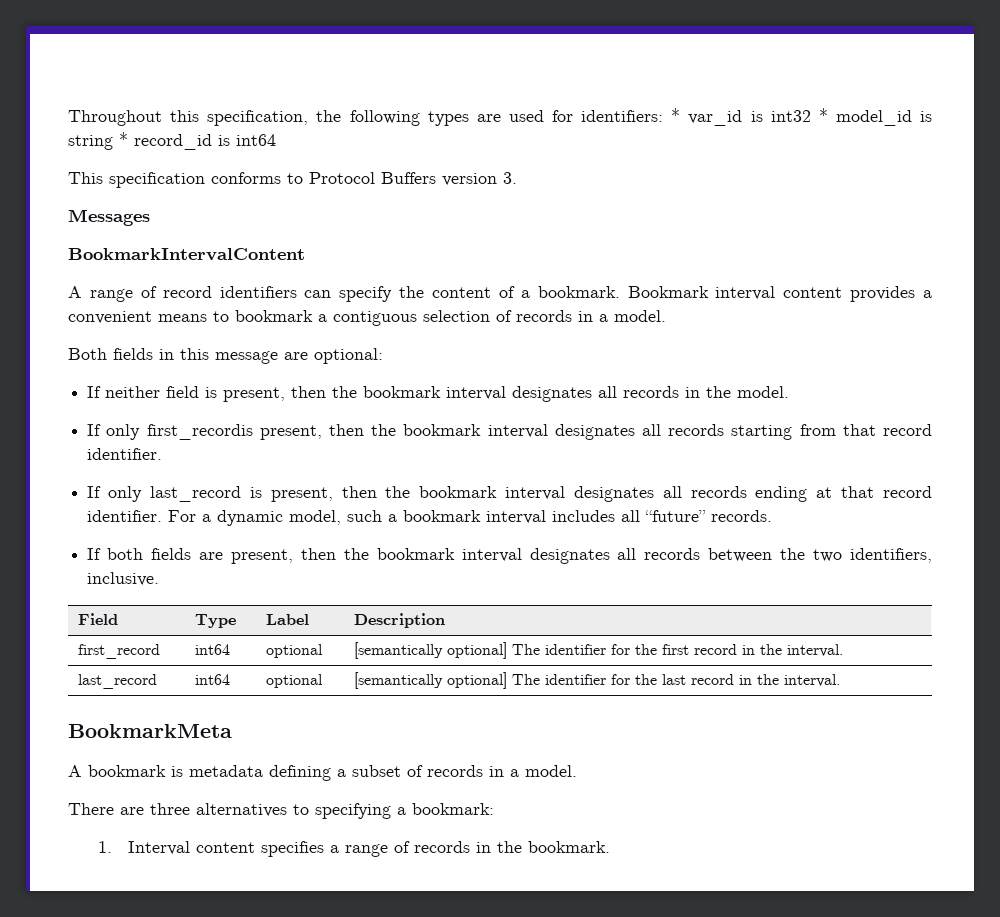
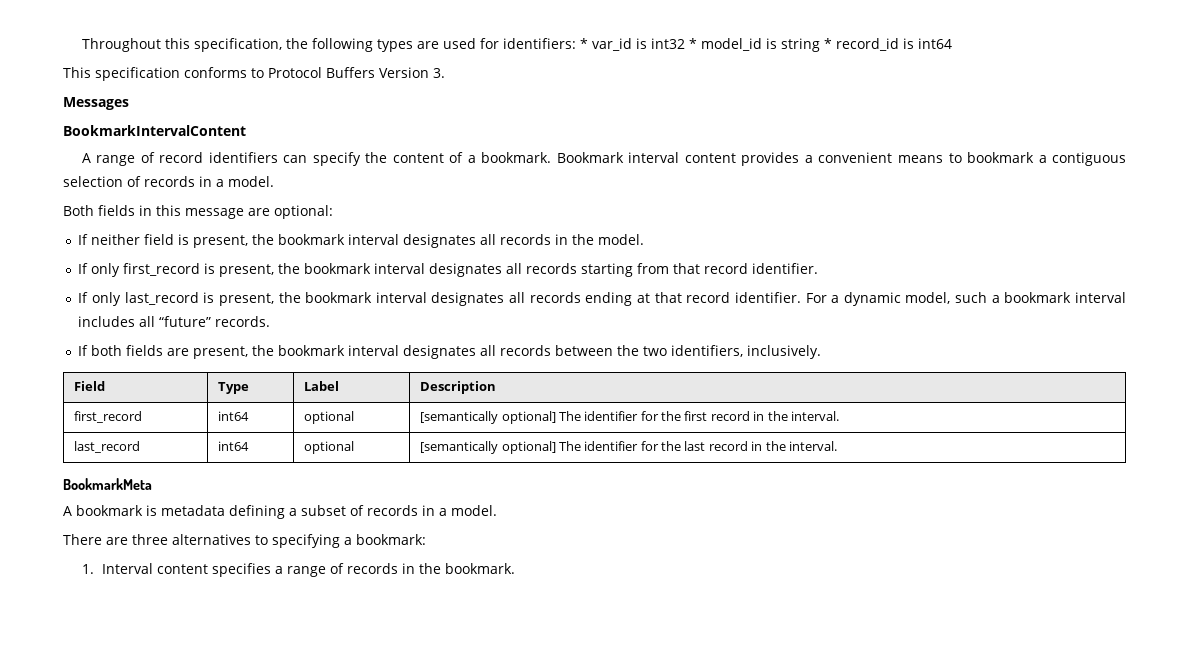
[442,173,497,186] version -> [379,67,429,78] Version
[291,386,327,398] then -> (249, 241) none
[146,424,365,440] first_recordis present, then -> [123,263,275,277] first_record is present,
[341,486,377,498] then -> (274, 299) none
[300,548,336,560] then -> (249, 352) none
[87,572,160,586] inclusive. -> [747,345,822,359] inclusively.

